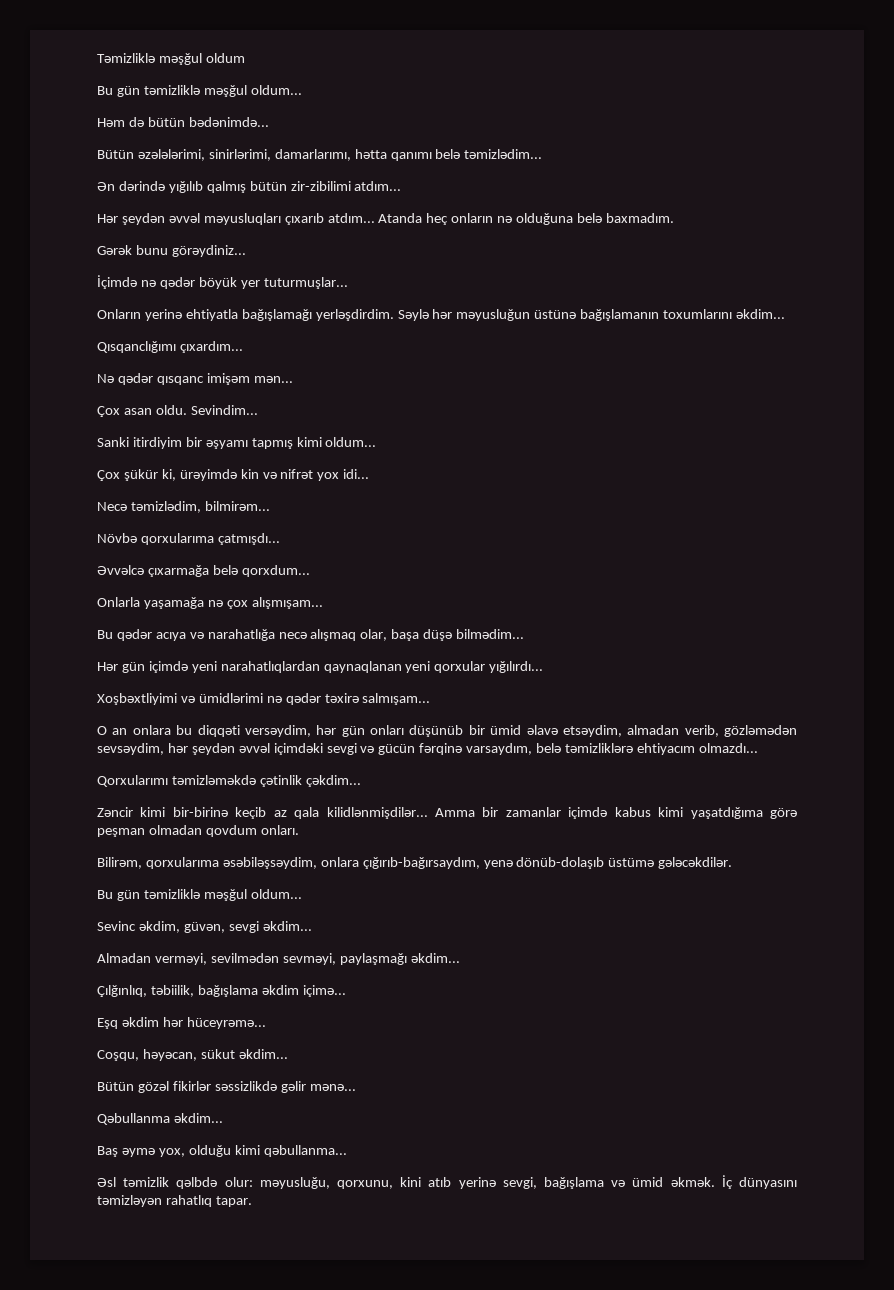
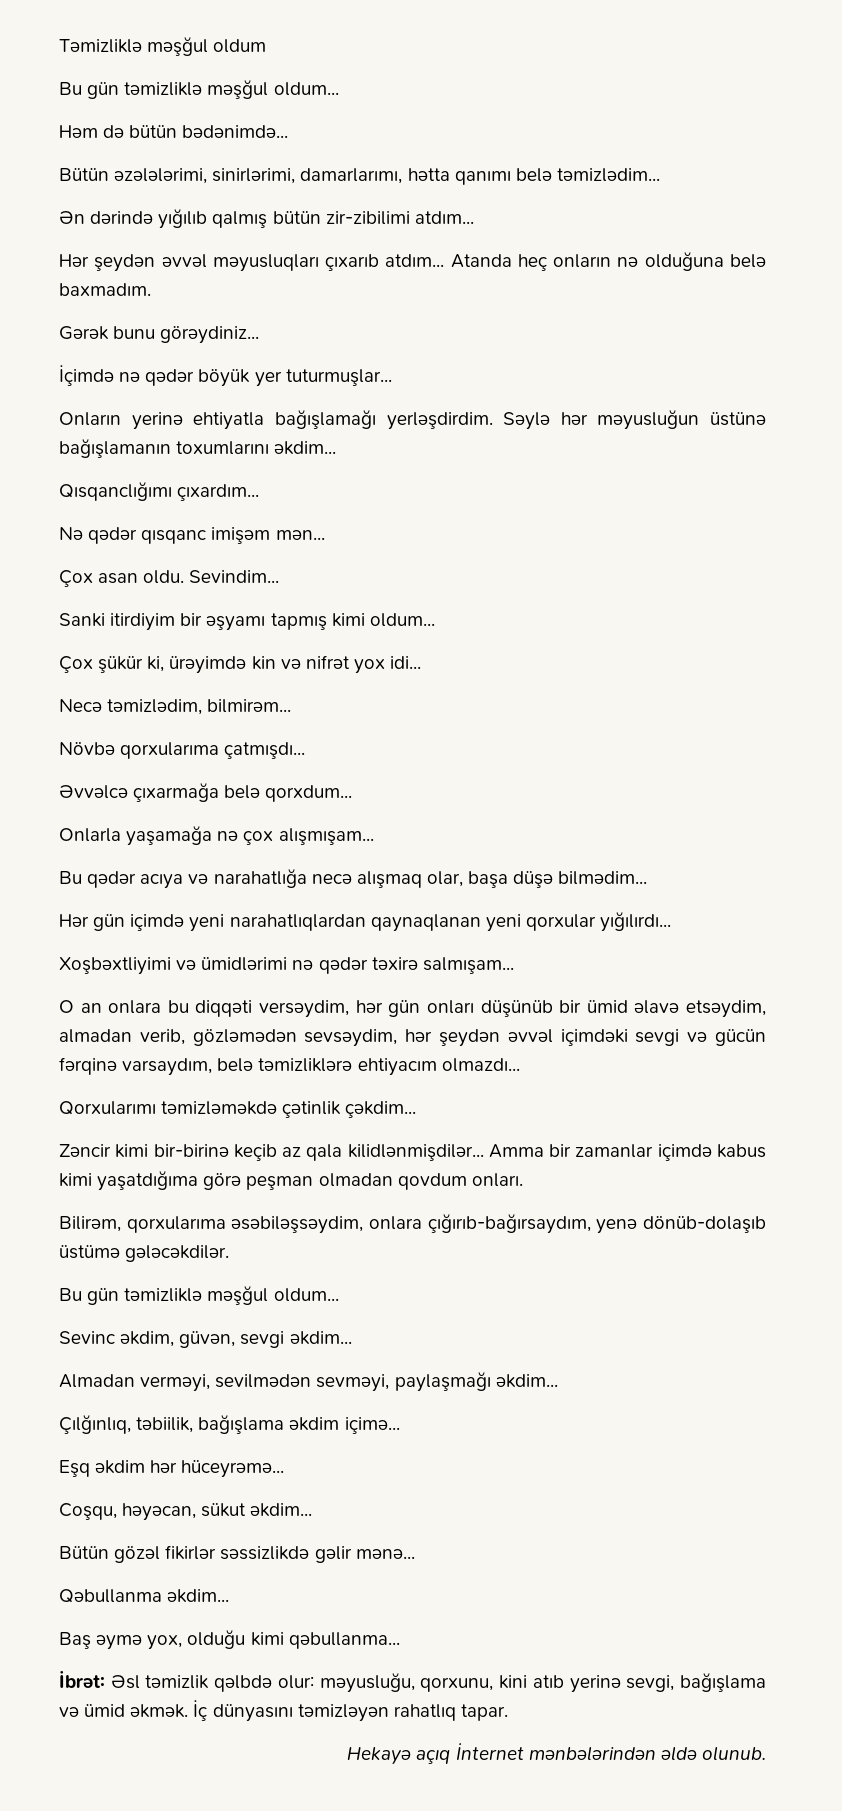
(347, 1151) none -> [59,1671,105,1688] İbrət:
(252, 1201) none -> [347,1743,766,1765] // Hekayə açıq İnternet mənbələrindən əldə olunub.

